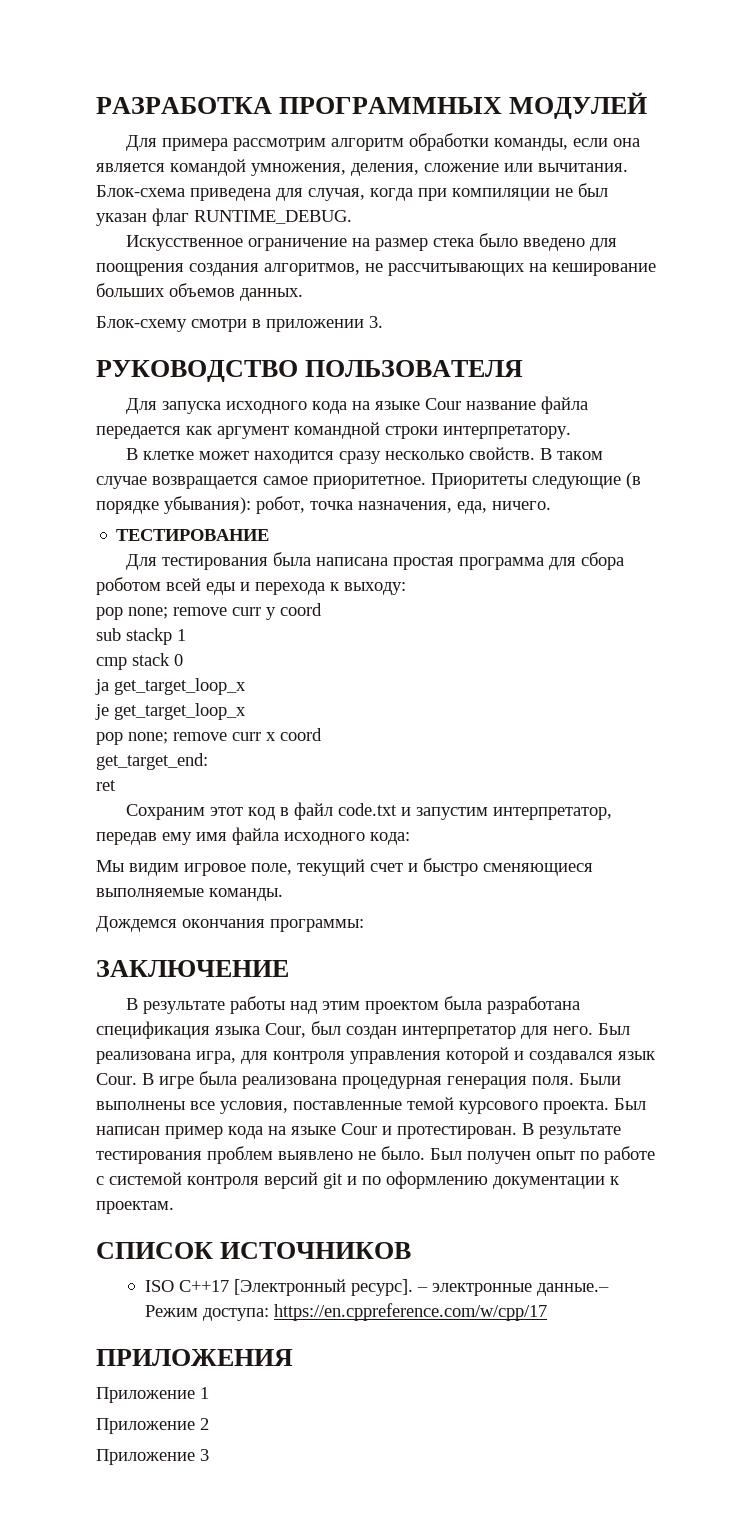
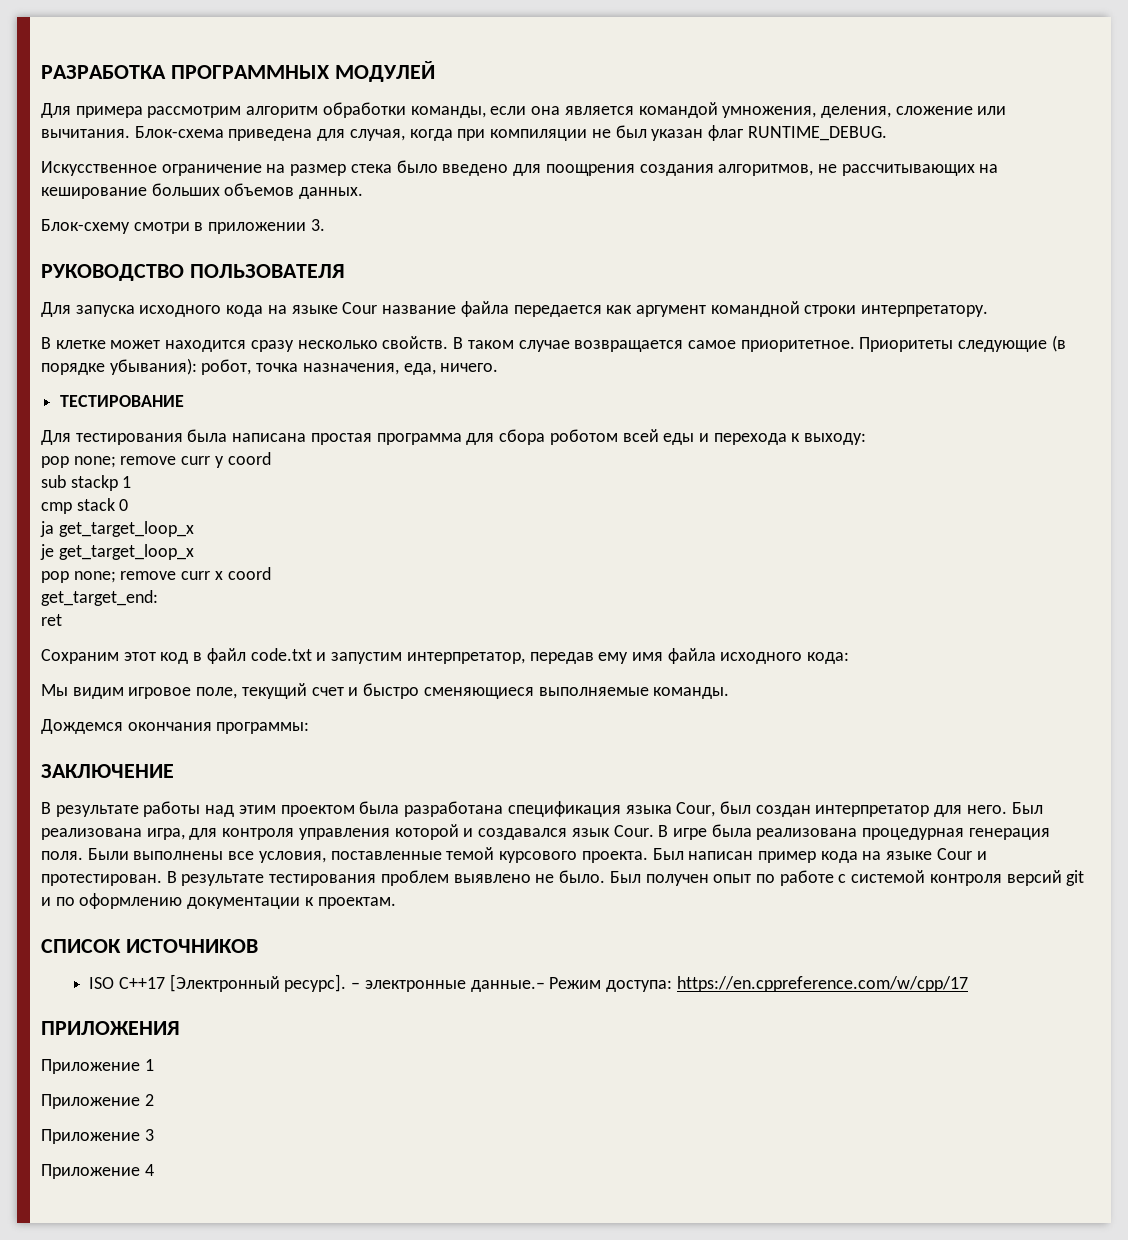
(209, 1455) none -> [41,1164,154,1179] // Приложение 4

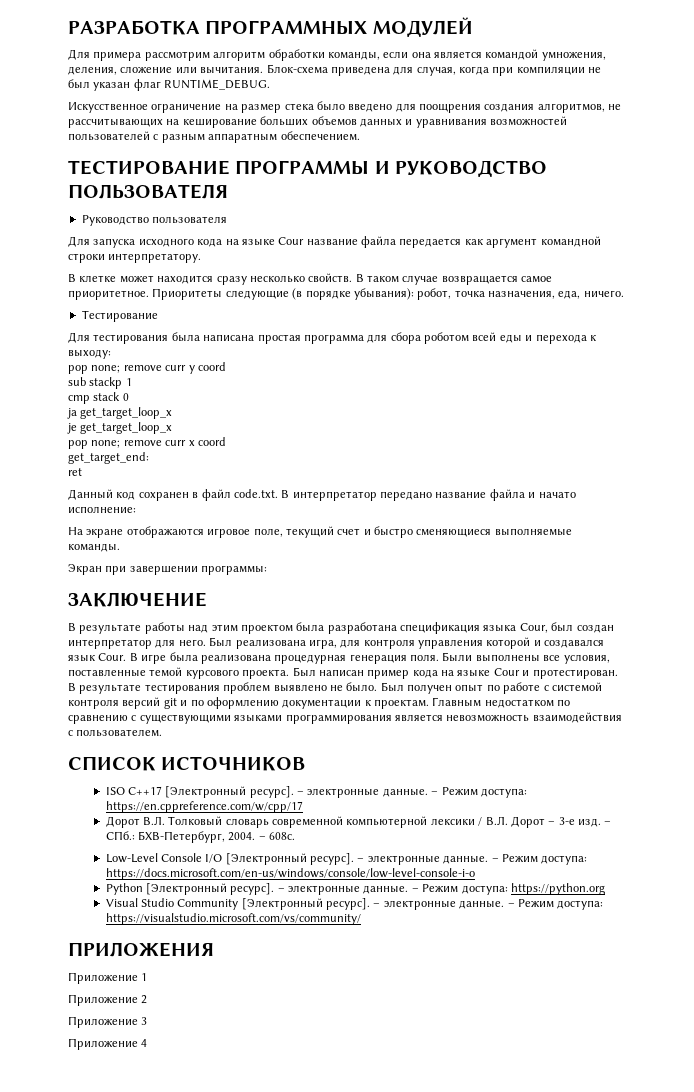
[299,187,364,199] [41,219,325,234] данных. // Блок-схему смотри в приложении 3. // -> [359,116,567,128] [68,131,360,143] [68,160,390,175] данных и уравнивания возможностей пользователей с разным аппаратным обеспечением. // ТЕСТИРОВАНИЕ ПРОГРАММЫ И
(345, 271) none -> [81,215,228,226] // Руководство пользователя
[60,395,185,407] ТЕСТИРОВАНИЕ -> [81,310,158,322] Тестирование
[41,648,850,664] [41,684,124,699] Сохраним этот код в файл code.txt и запустим интерпретатор, передав ему имя файла исходного кода: // Мы видим -> [68,489,576,501] [68,506,136,513] [68,526,204,538] Данный код сохранен в файл code.txt. В интерпретатор передано название файла и начато исполнение: // На экране отображаются
[41,719,212,734] Дождемся окончания -> [68,564,198,575] Экран при завершении
(396, 903) none -> [432,697,571,708] [68,712,622,724] [68,729,163,737] Главным недостатком по сравнению с существующими языками программирования является невозможность взаимодействия с пользователем.
[470,980,545,992] данные.– -> [382,788,439,797] данные. –
(968, 984) none -> [105,816,612,828] [105,831,296,843] [105,853,588,865] [105,868,475,880] [105,883,605,895] [105,898,604,910] [105,913,361,925] // Дорот В.Л. Толковый словарь современной компьютерной лексики / В.Л. Дорот – 3-е изд. – СПб.: БХВ-Петербург, 2004. – 608с. // Low-Level Console I/O [Электронный ресурс]. – электронные данные. – Режим доступа: https://docs.microsoft.com/en-us/windows/console/low-level-console-i-o // Python [Электронный ресурс]. – электронные данные. – Режим доступа: https://python.org // Visual Studio Community [Электронный ресурс]. – электронные данные. – Режим доступа: https://visualstudio.microsoft.com/vs/community/

